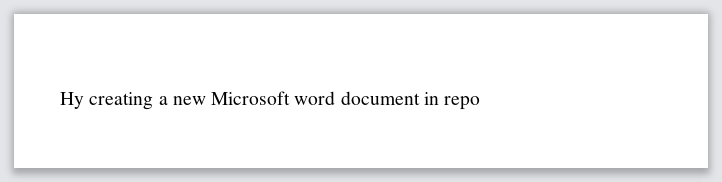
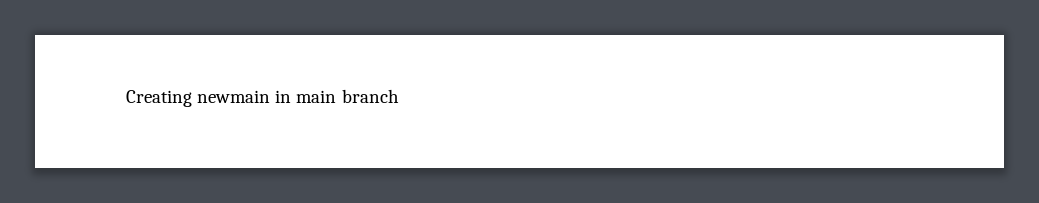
[60,91,481,110] Hy creating a new Microsoft word document in repo -> [126,89,399,107] Creating newmain in main branch

